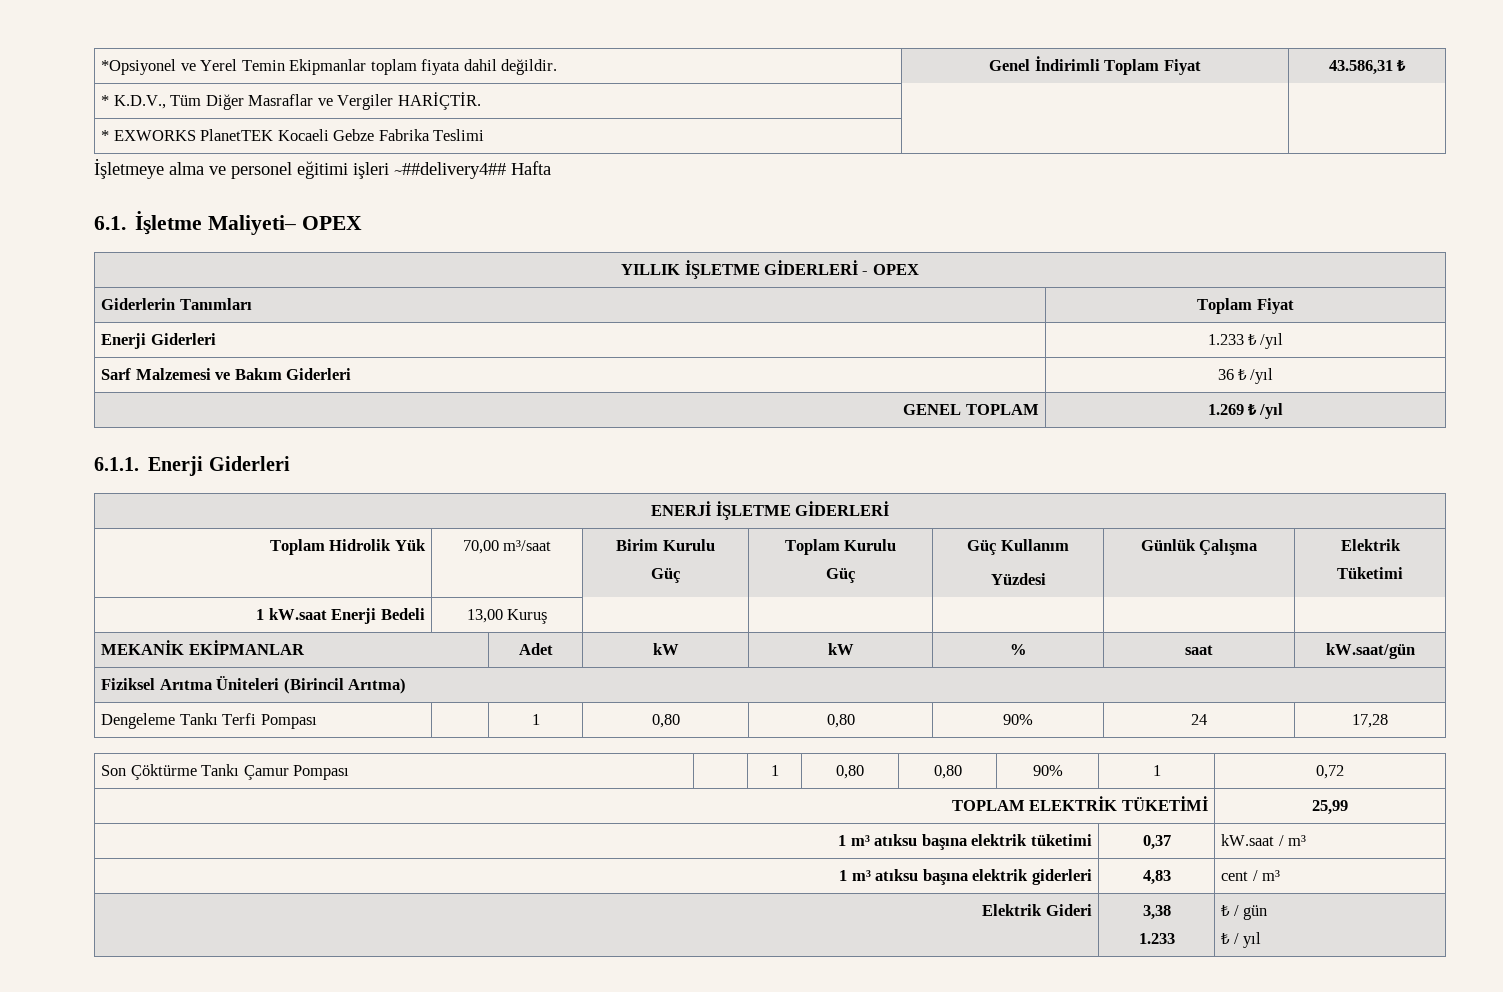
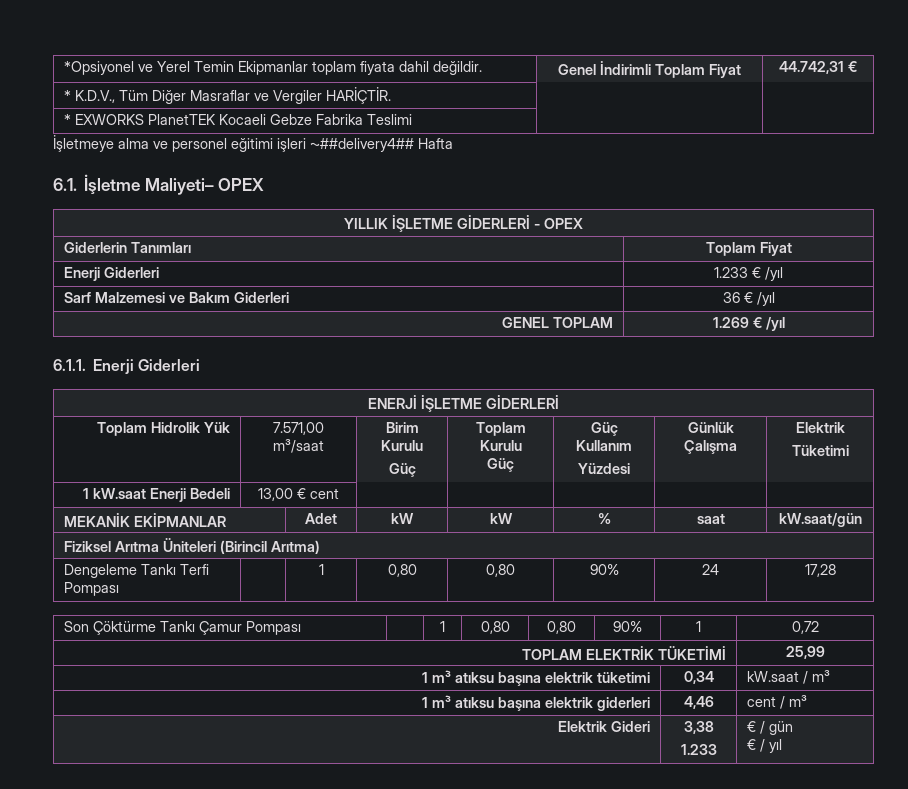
[1328,60,1407,75] 43.586,31 ₺ -> [779,61,857,74] 44.742,31 €
[1248,334,1258,345] ₺ -> [752,267,761,278] €
[1238,369,1248,380] ₺ -> [743,292,753,303] €
[1248,404,1258,415] ₺ -> [752,317,762,328] €
[462,540,499,554] 70,00 -> [273,422,324,435] 7.571,00
[507,609,548,624] Kuruş -> [297,488,339,499] € cent
[1142,835,1171,850] 0,37 -> [683,671,714,684] 0,34
[1142,870,1171,885] 4,83 -> [683,696,714,709] 4,46
[1221,905,1231,916] ₺ -> [747,721,757,732] €
[1221,933,1231,944] ₺ -> [747,739,757,750] €

